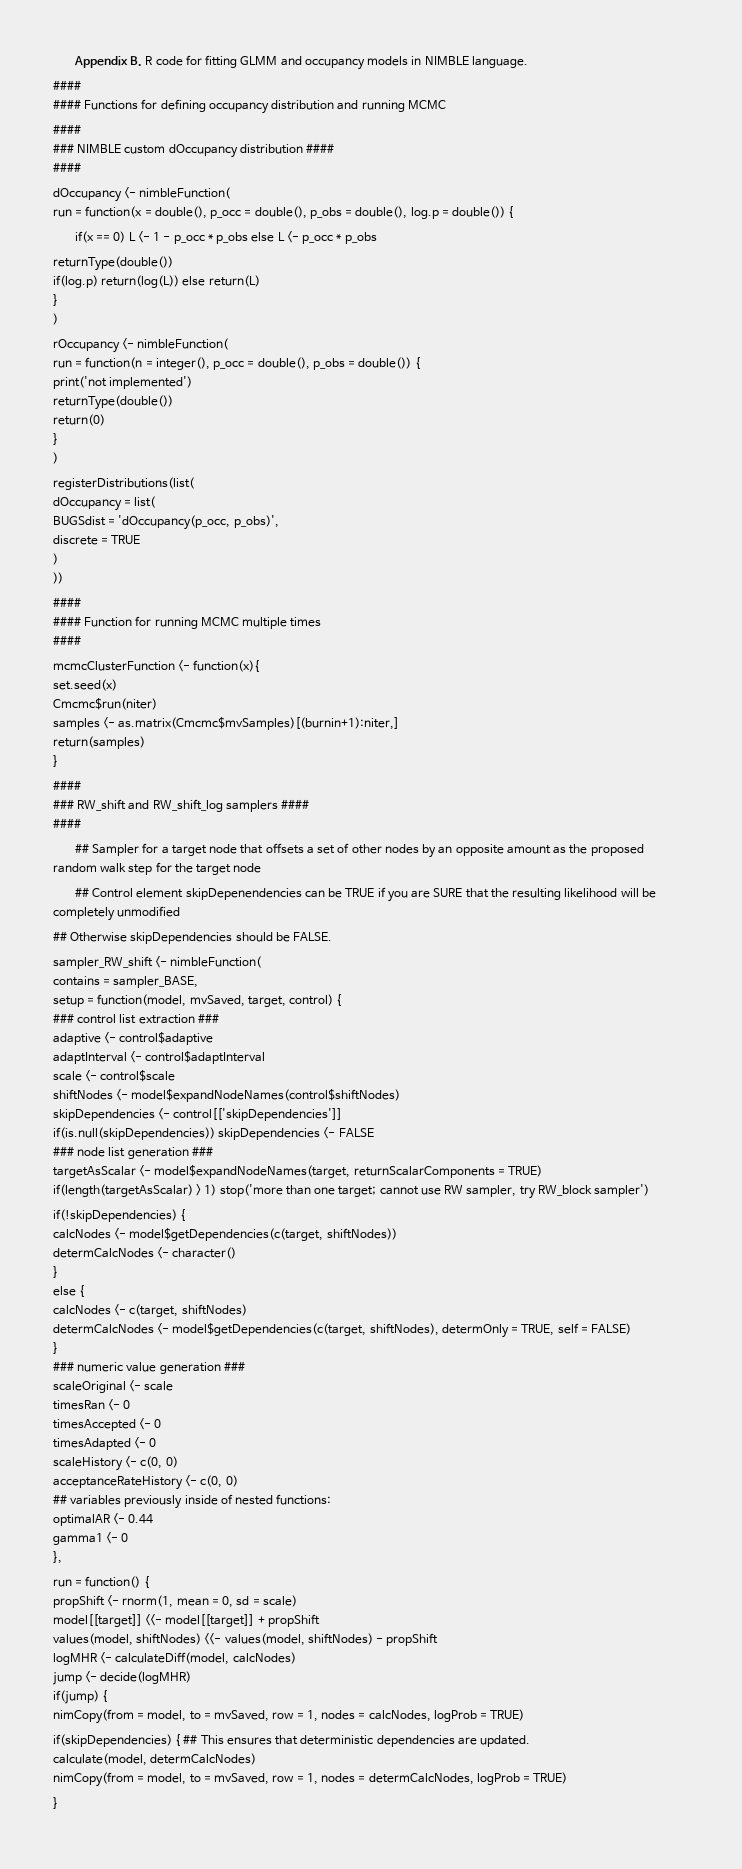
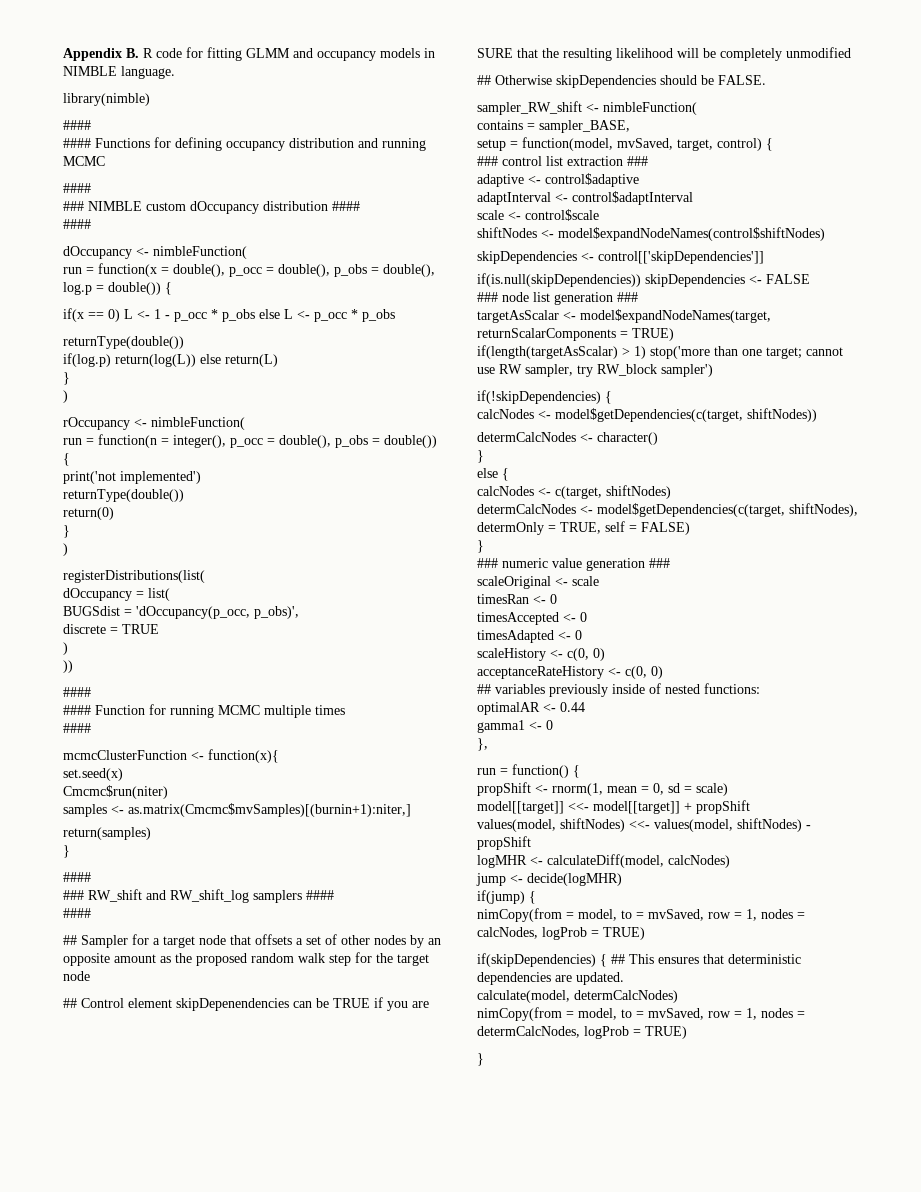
(528, 62) none -> [63,93,150,106] // library(nimble)

